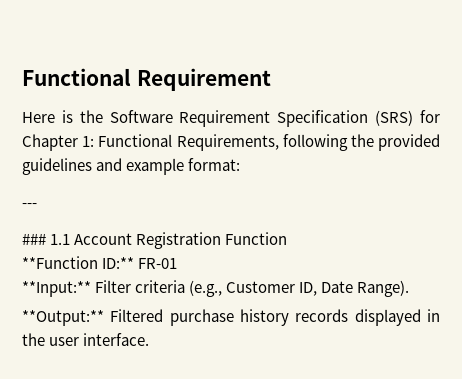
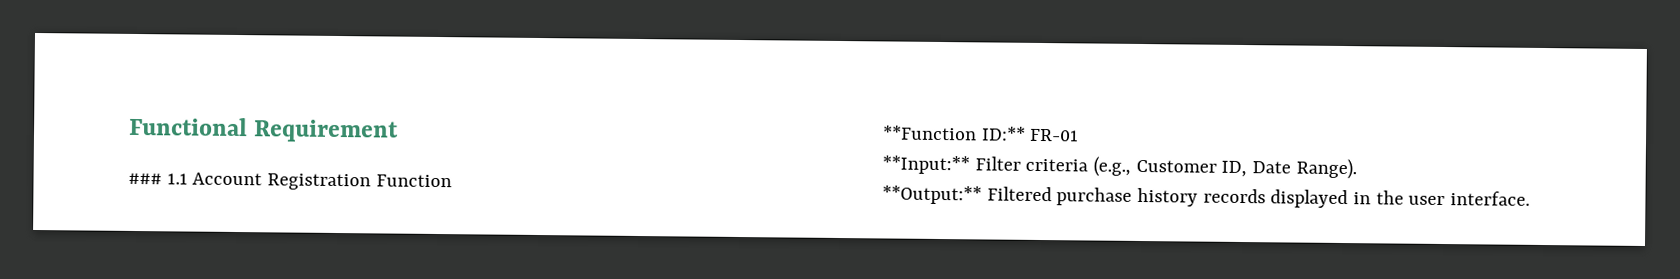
[22,110,441,127] [22,134,441,151] [22,158,241,175] [22,203,37,208] // Here is the Software Requirement Specification (SRS) for Chapter 1: Functional Requirements, following the provided guidelines and example format: // --- -> (400, 131) none

